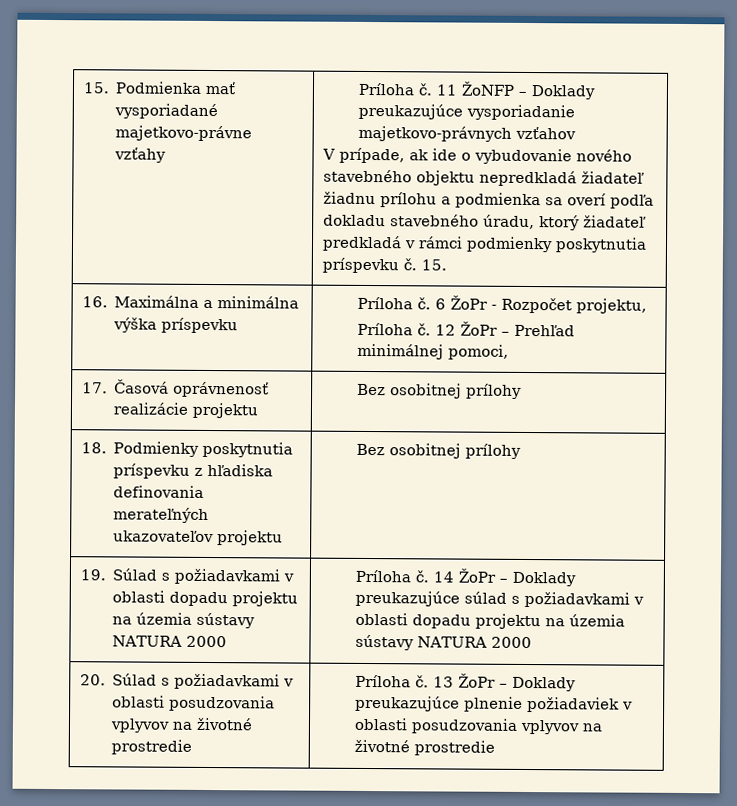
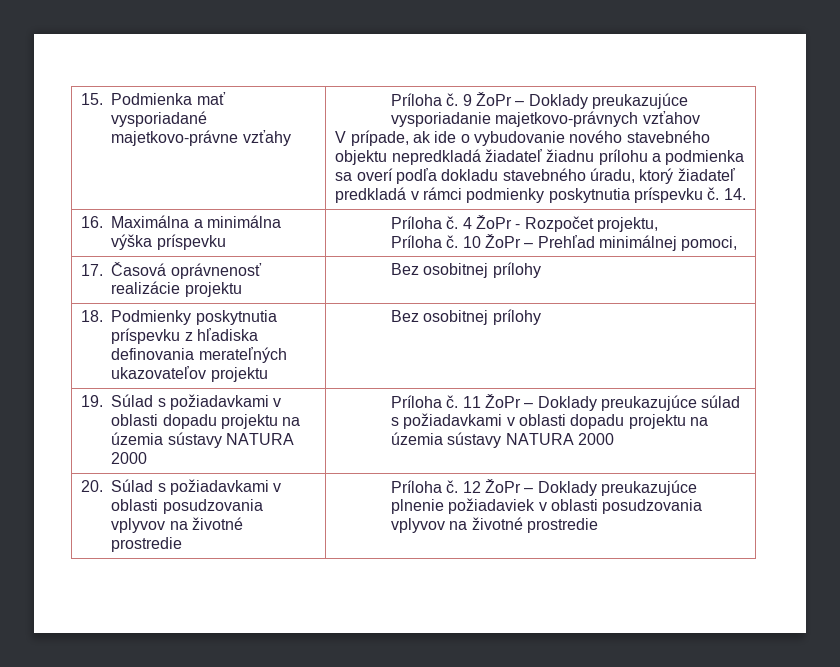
[435,81,515,96] 11 ŽoNFP -> [462,92,513,106] 9 ŽoPr
[420,259,447,271] 15. -> [723,188,746,200] 14.
[434,298,446,310] 6 -> [462,217,472,229] 4
[434,324,456,336] 12 -> [462,236,481,248] 10
[432,571,454,583] 14 -> [462,396,481,408] 11
[432,676,454,688] 13 -> [462,481,481,493] 12

